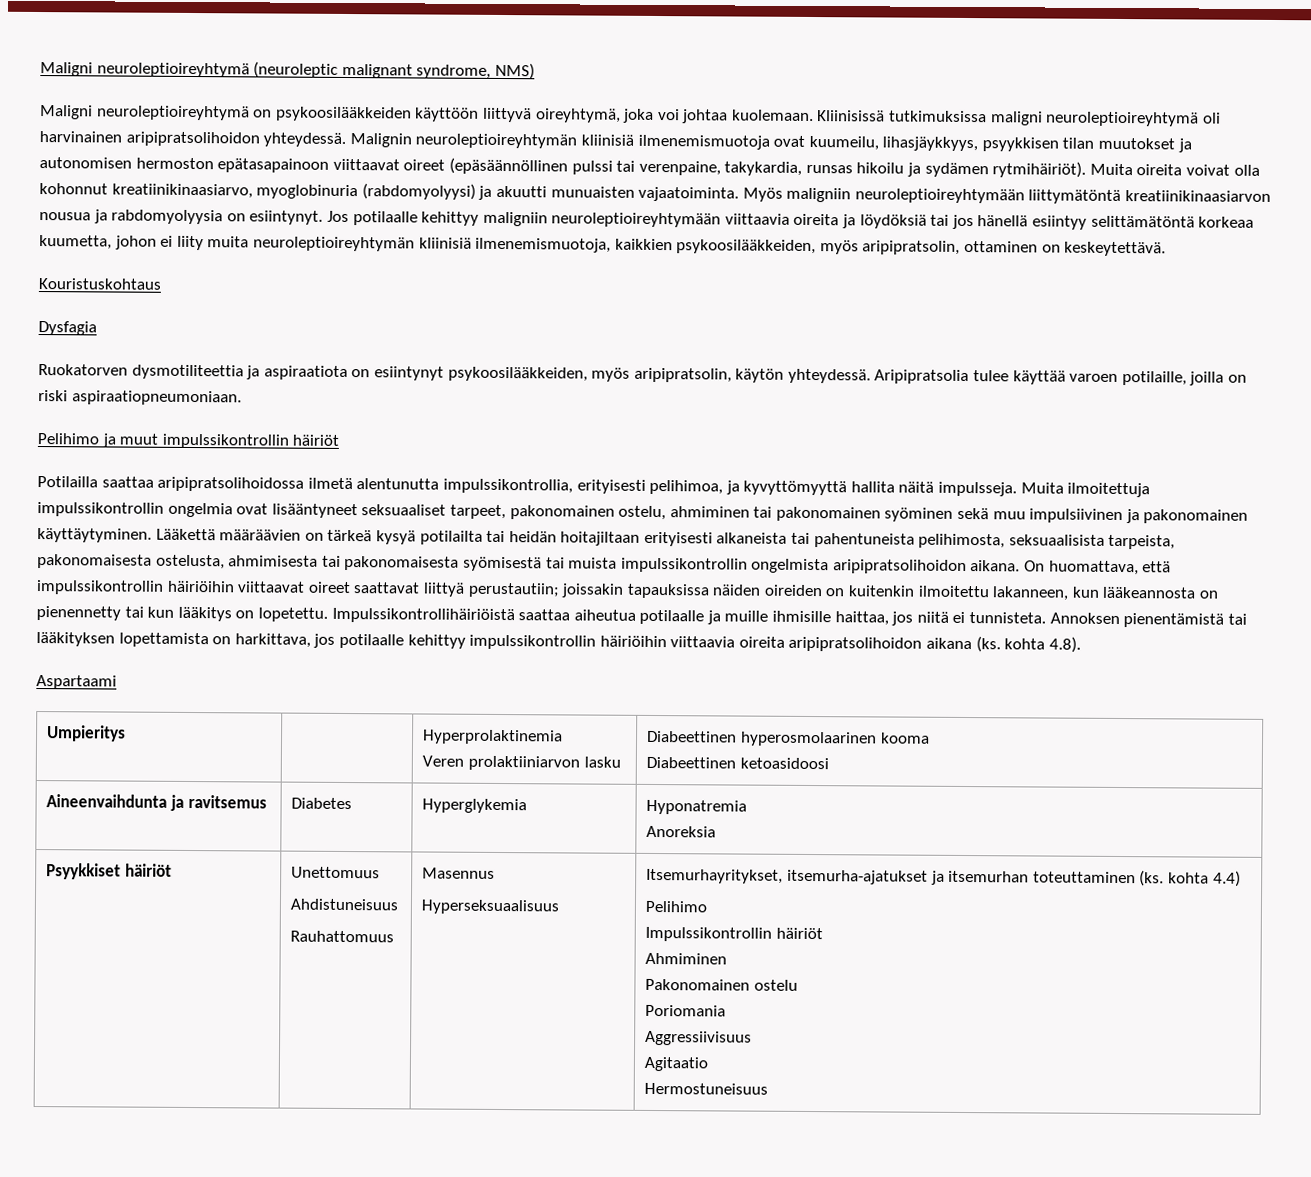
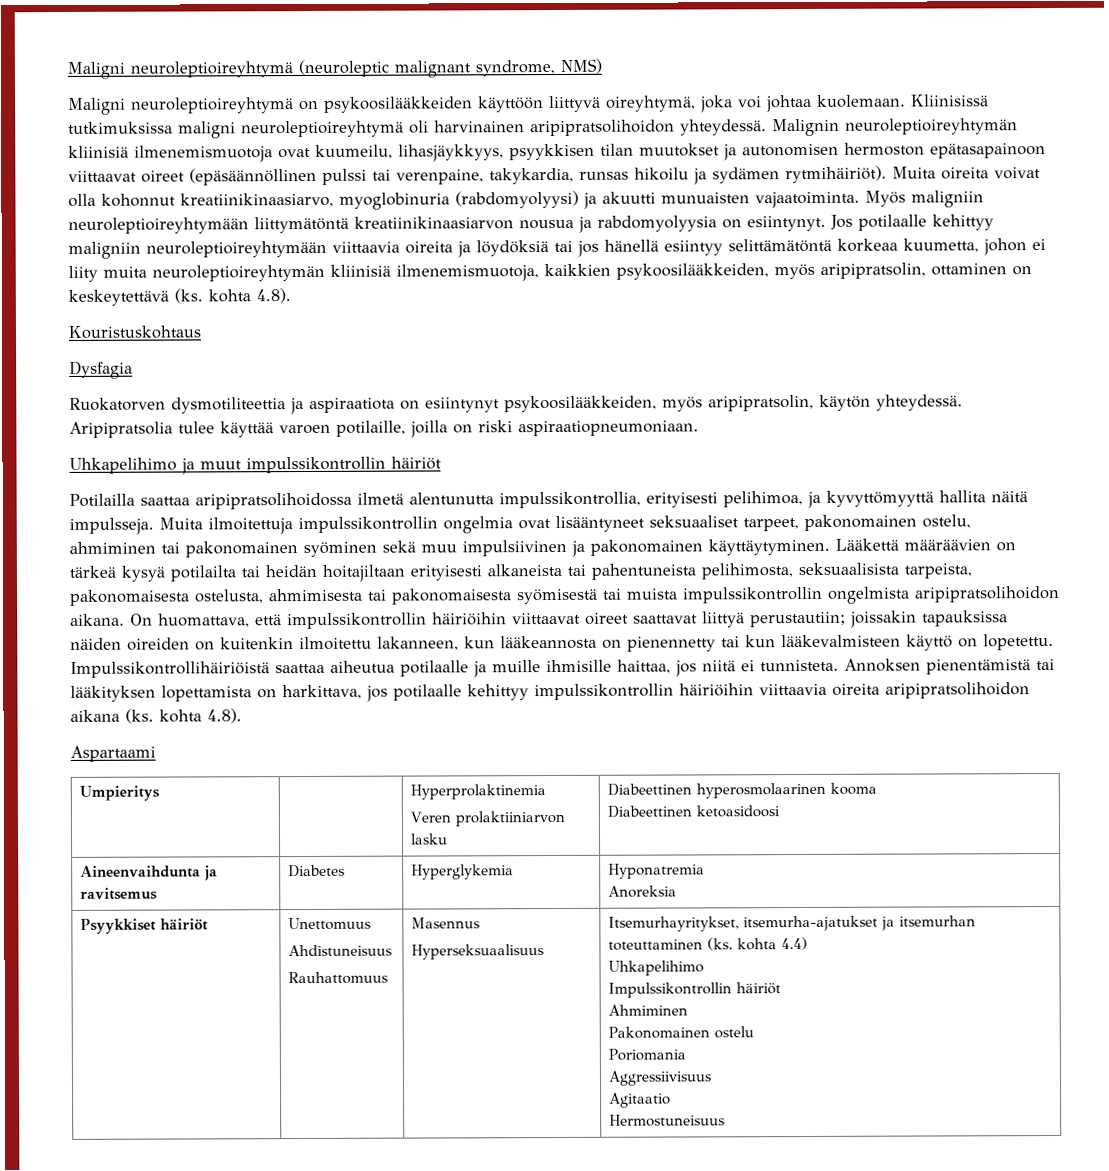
[1064,241,1167,257] keskeytettävä. -> [68,288,291,306] keskeytettävä (ks. kohta 4.8).
[37,433,99,445] Pelihimo -> [69,457,177,474] Uhkapelihimo
[177,606,232,622] lääkitys -> [781,634,953,651] lääkevalmisteen käyttö
[645,900,708,913] Pelihimo -> [608,960,705,976] Uhkapelihimo

